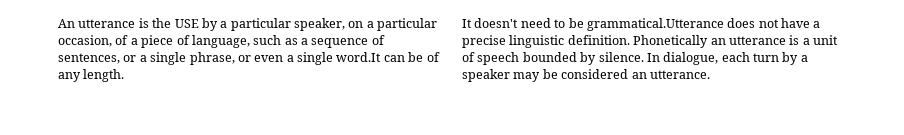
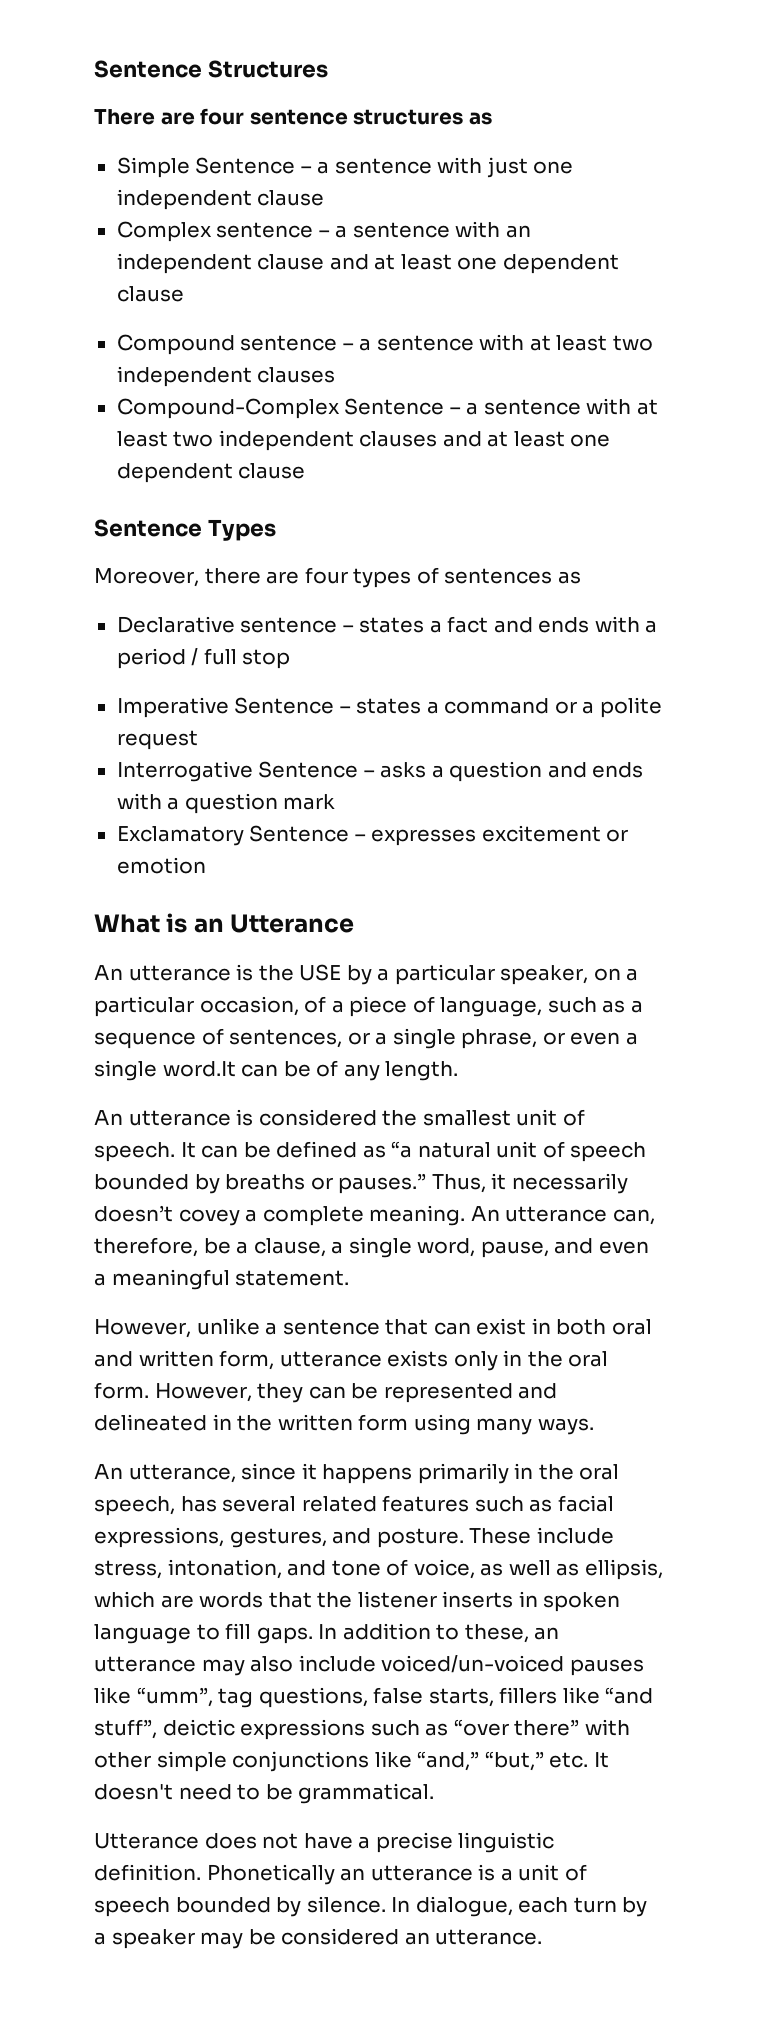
(58, 23) none -> [94,60,328,78] [94,108,492,125] [116,157,574,178] [116,189,325,210] [116,221,531,242] [116,253,619,274] [116,286,184,302] [116,334,653,355] [116,366,336,387] [116,398,658,419] [116,430,611,451] [116,463,306,483] [94,519,276,541] [94,567,581,588] [116,616,658,633] [116,648,291,669] [116,697,662,718] [116,730,198,750] [116,761,644,782] [116,793,336,814] [116,825,629,846] [116,857,206,874] [94,913,355,933] Sentence Structures // There are four sentence structures as // Simple Sentence – a sentence with just one independent clause // Complex sentence – a sentence with an independent clause and at least one dependent clause // Compound sentence – a sentence with at least two independent clauses // Compound-Complex Sentence – a sentence with at least two independent clauses and at least one dependent clause // Sentence Types // Moreover, there are four types of sentences as // Declarative sentence – states a fact and ends with a period / full stop // Imperative Sentence – states a command or a polite request // Interrogative Sentence – asks a question and ends with a question mark // Exclamatory Sentence – expresses excitement or emotion // What is an Utterance //
(125, 75) none -> [94,1109,585,1126] [94,1141,647,1162] [94,1173,628,1194] [94,1205,655,1226] [94,1237,649,1258] [94,1269,350,1290] [94,1318,652,1338] [94,1350,609,1371] [94,1382,558,1403] [94,1414,594,1435] [94,1463,620,1484] [94,1495,614,1516] [94,1527,614,1548] [94,1559,663,1580] [94,1591,621,1612] [94,1623,560,1644] [94,1655,644,1676] [94,1687,654,1708] [94,1719,630,1740] [94,1751,589,1772] An utterance is considered the smallest unit of speech. It can be defined as “a natural unit of speech bounded by breaths or pauses.” Thus, it necessarily doesn’t covey a complete meaning. An utterance can, therefore, be a clause, a single word, pause, and even a meaningful statement. // However, unlike a sentence that can exist in both oral and written form, utterance exists only in the oral form. However, they can be represented and delineated in the written form using many ways. // An utterance, since it happens primarily in the oral speech, has several related features such as facial expressions, gestures, and posture. These include stress, intonation, and tone of voice, as well as ellipsis, which are words that the listener inserts in spoken language to fill gaps. In addition to these, an utterance may also include voiced/un-voiced pauses like “umm”, tag questions, false starts, fillers like “and stuff”, deictic expressions such as “over there” with other simple conjunctions like “and,” “but,” etc.
[586,18,724,31] grammatical.Utterance -> [298,1783,435,1804] [94,1833,199,1849] grammatical. // Utterance

